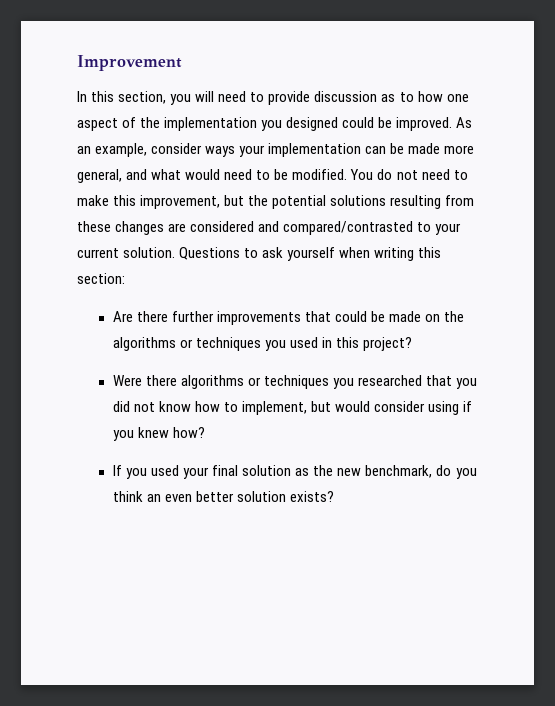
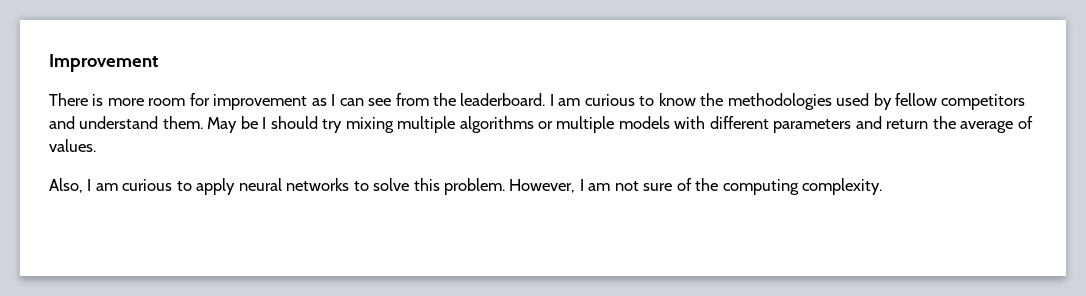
[77,91,469,105] [77,117,473,131] [77,143,475,157] [77,169,468,183] [77,195,475,209] [77,221,462,235] [77,247,442,261] [77,273,125,284] [112,311,465,325] [112,337,413,351] [112,375,478,389] [112,401,473,415] [112,427,206,441] [112,465,477,479] [112,491,335,502] In this section, you will need to provide discussion as to how one aspect of the implementation you designed could be improved. As an example, consider ways your implementation can be made more general, and what would need to be modified. You do not need to make this improvement, but the potential solutions resulting from these changes are considered and compared/contrasted to your current solution. Questions to ask yourself when writing this section: // Are there further improvements that could be made on the algorithms or techniques you used in this project? // Were there algorithms or techniques you researched that you did not know how to implement, but would consider using if you knew how? // If you used your final solution as the new benchmark, do you think an even better solution exists? -> [49,93,1026,110] [49,116,1033,133] [49,139,96,152] [49,178,883,195] There is more room for improvement as I can see from the leaderboard. I am curious to know the methodologies used by fellow competitors and understand them. May be I should try mixing multiple algorithms or multiple models with different parameters and return the average of values. // Also, I am curious to apply neural networks to solve this problem. However, I am not sure of the computing complexity.

